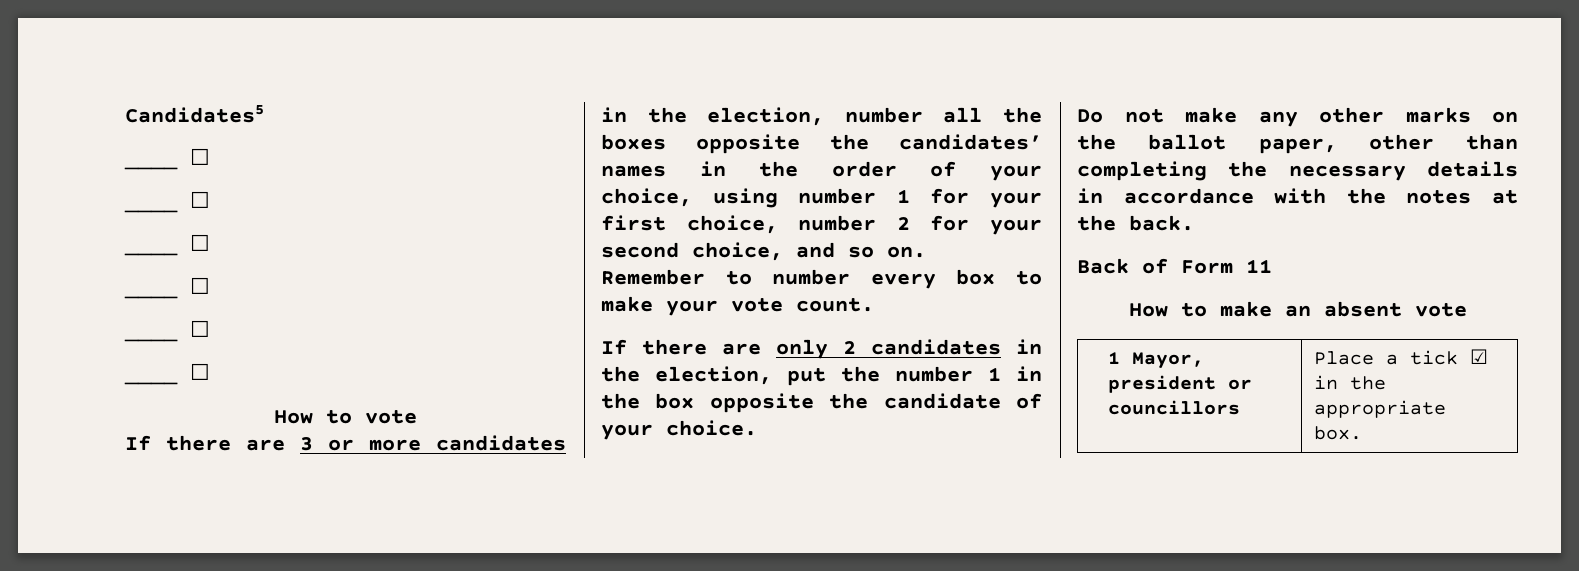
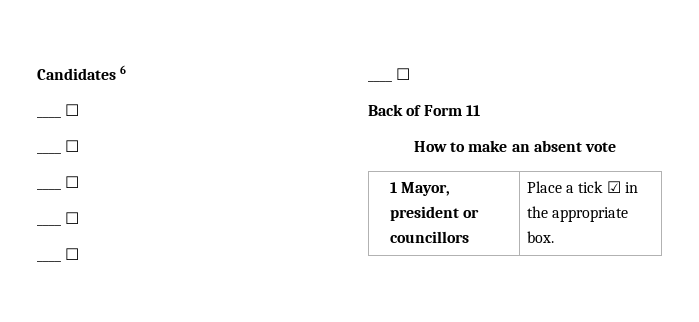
[125,105,264,123] Candidates5 -> [37,65,127,80] Candidates 6
[274,410,417,424] [125,435,566,451] [601,107,1042,126] [601,134,1042,154] [601,161,1042,181] [601,188,1042,208] [601,215,1042,235] [601,242,926,261] [601,269,1042,289] [601,296,874,316] [601,339,1042,359] [601,366,1042,386] [601,393,1042,413] [601,420,757,440] [1077,107,1518,127] [1077,134,1518,154] [1077,161,1518,181] [1077,188,1518,204] [1077,215,1194,231] // How to vote // If there are 3 or more candidates in the election, number all the boxes opposite the candidates’ names in the order of your choice, using number 1 for your first choice, number 2 for your second choice, and so on. Remember to number every box to make your vote count. // If there are only 2 candidates in the election, put the number 1 in the box opposite the candidate of your choice. // Do not make any other marks on the ballot paper, other than completing the necessary details in accordance with the notes at the back. -> (411, 74) none

